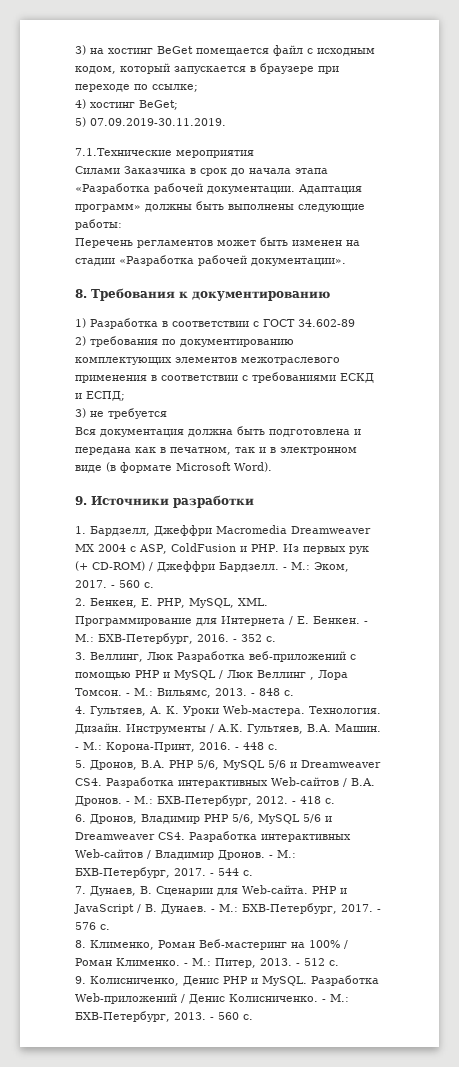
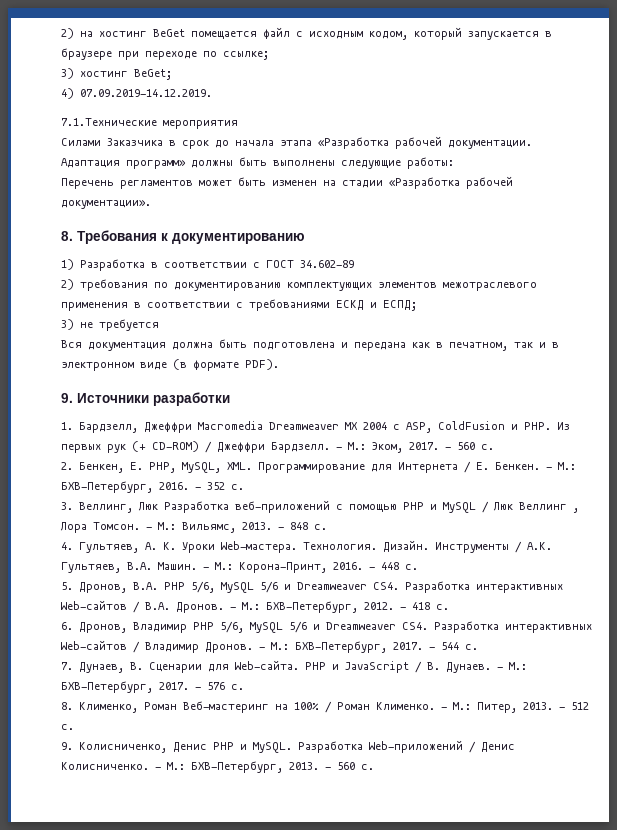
[75,45,86,55] 3) -> [61,28,74,39] 2)
[75,99,86,109] 4) -> [61,68,74,79] 3)
[75,117,226,127] 5) 07.09.2019-30.11.2019. -> [61,88,212,99] 4) 07.09.2019-14.12.2019.
[176,462,272,472] Microsoft Word). -> [245,359,279,370] PDF).

